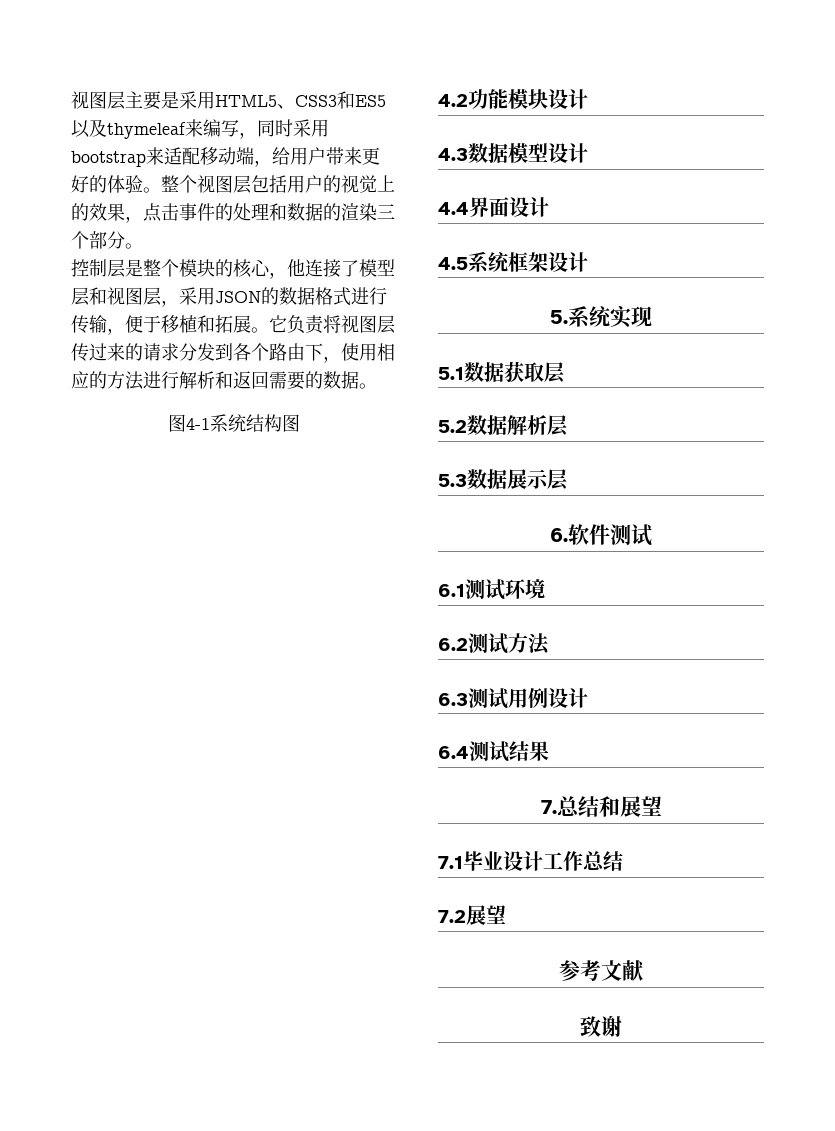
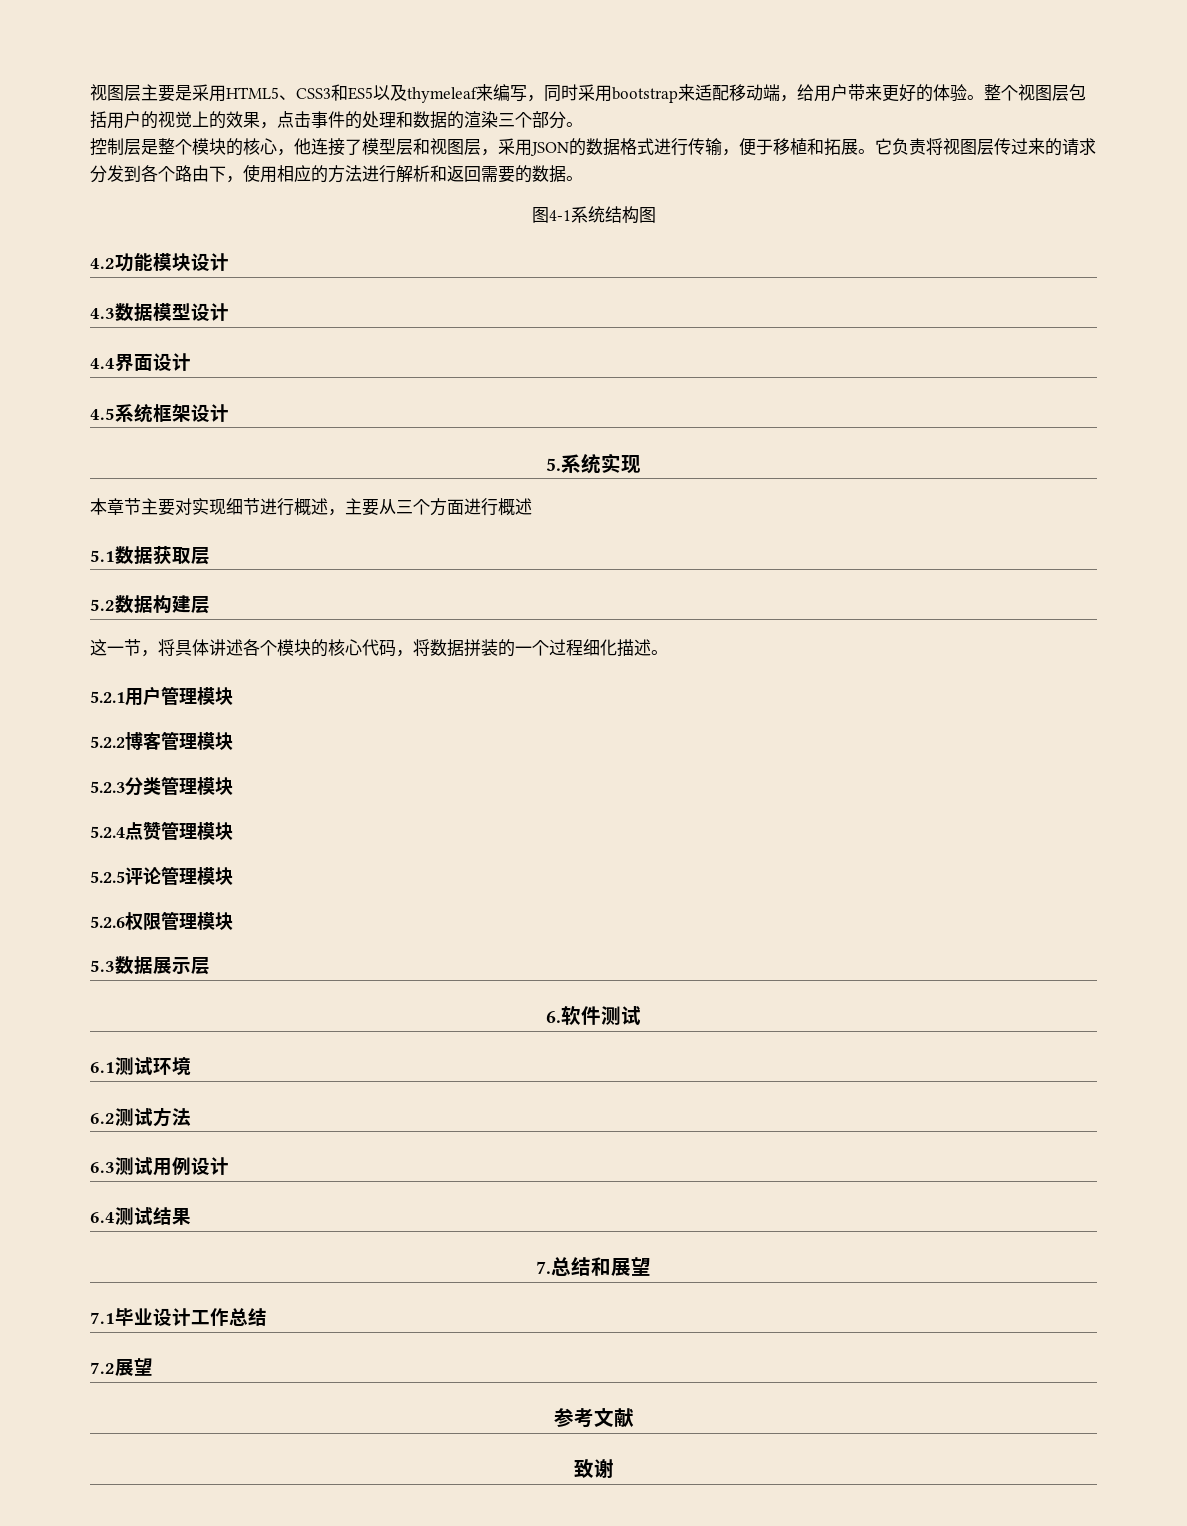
(652, 316) none -> [90,498,532,516] // 本章节主要对实现细节进行概述，主要从三个方面进行概述
[507,415,568,436] 解析层 -> [153,595,210,614] [90,639,668,657] [90,686,233,706] [90,731,233,751] [90,776,233,796] [90,821,233,841] [90,866,233,886] [90,911,233,931] 构建层 // 这一节，将具体讲述各个模块的核心代码，将数据拼装的一个过程细化描述。 // 5.2.1用户管理模块 // 5.2.2博客管理模块 // 5.2.3分类管理模块 // 5.2.4点赞管理模块 // 5.2.5评论管理模块 // 5.2.6权限管理模块

